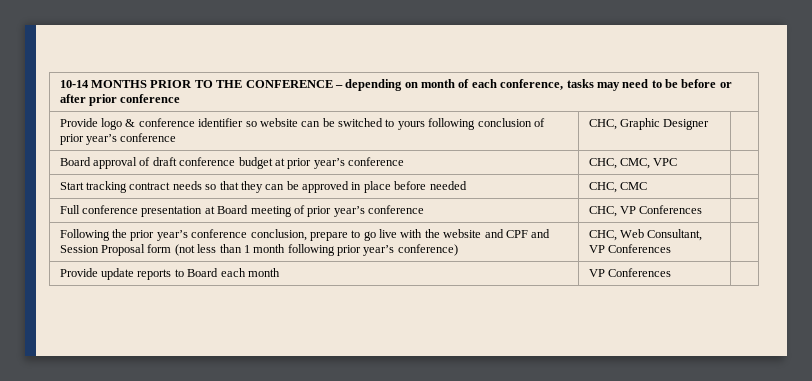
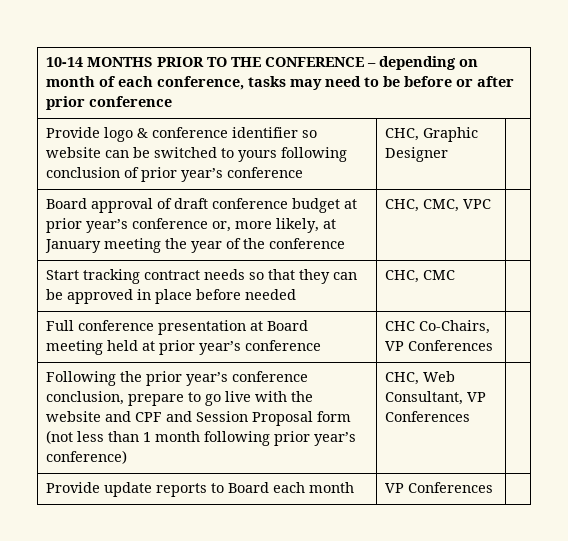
(405, 161) none -> [211,218,336,233] [44,238,345,253] or, more likely, at January meeting the year of the conference
[293,205,425,217] [588,206,617,217] of prior year’s conference | CHC, -> [106,340,321,355] [384,320,490,334] held at prior year’s conference | CHC Co-Chairs,

